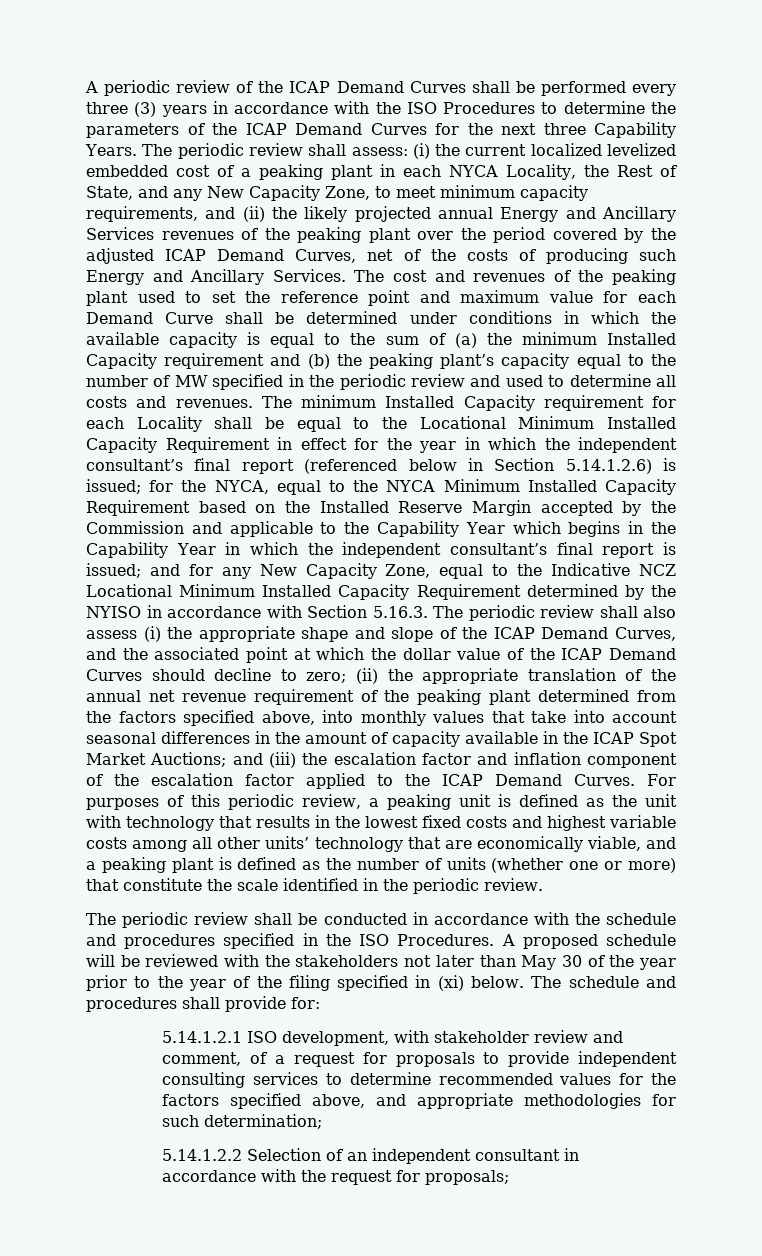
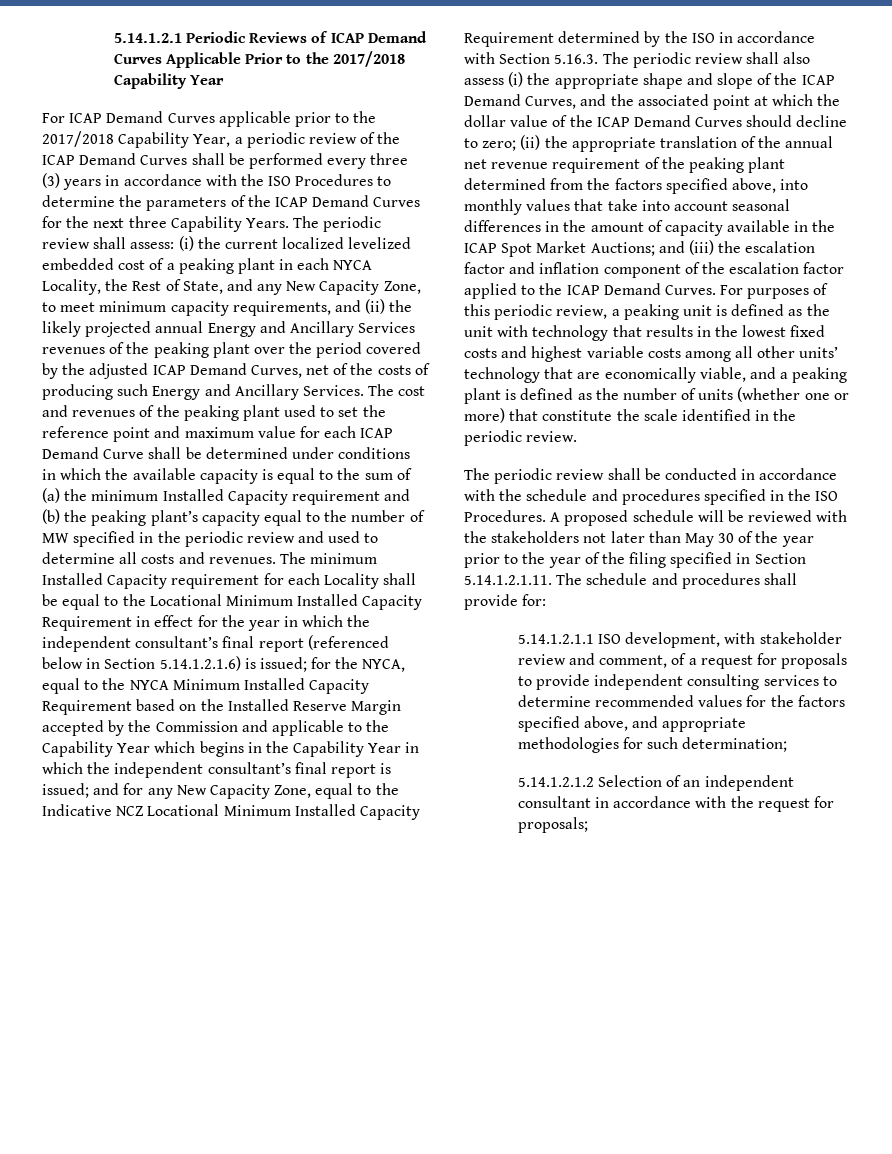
[85,81,98,93] A -> [113,31,427,43] [113,51,405,68] [113,73,225,89] [42,111,377,127] [42,131,243,148] 5.14.1.2.1 Periodic Reviews of ICAP Demand Curves Applicable Prior to the 2017/2018 Capability Year // For ICAP Demand Curves applicable prior to the 2017/2018 Capability Year, a
(676, 297) none -> [360,428,394,438] ICAP
[565,459,652,474] 5.14.1.2.6) -> [159,656,241,671] 5.14.1.2.1.6)
[86,606,141,618] NYISO -> [691,33,715,43] ISO
[437,975,525,991] (xi) below. -> [754,553,806,564] [464,575,552,585] Section 5.14.1.2.1.11.
[162,1031,243,1043] 5.14.1.2.1 -> [517,634,594,644] 5.14.1.2.1.1
[162,1149,243,1161] 5.14.1.2.2 -> [517,777,594,787] 5.14.1.2.1.2

